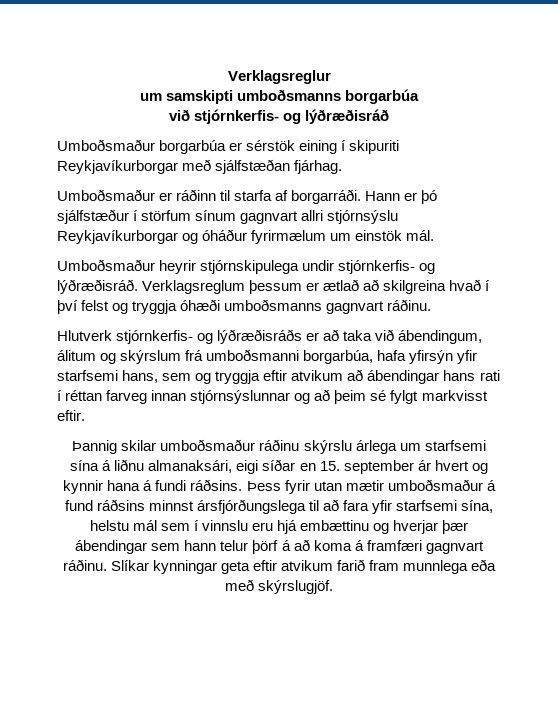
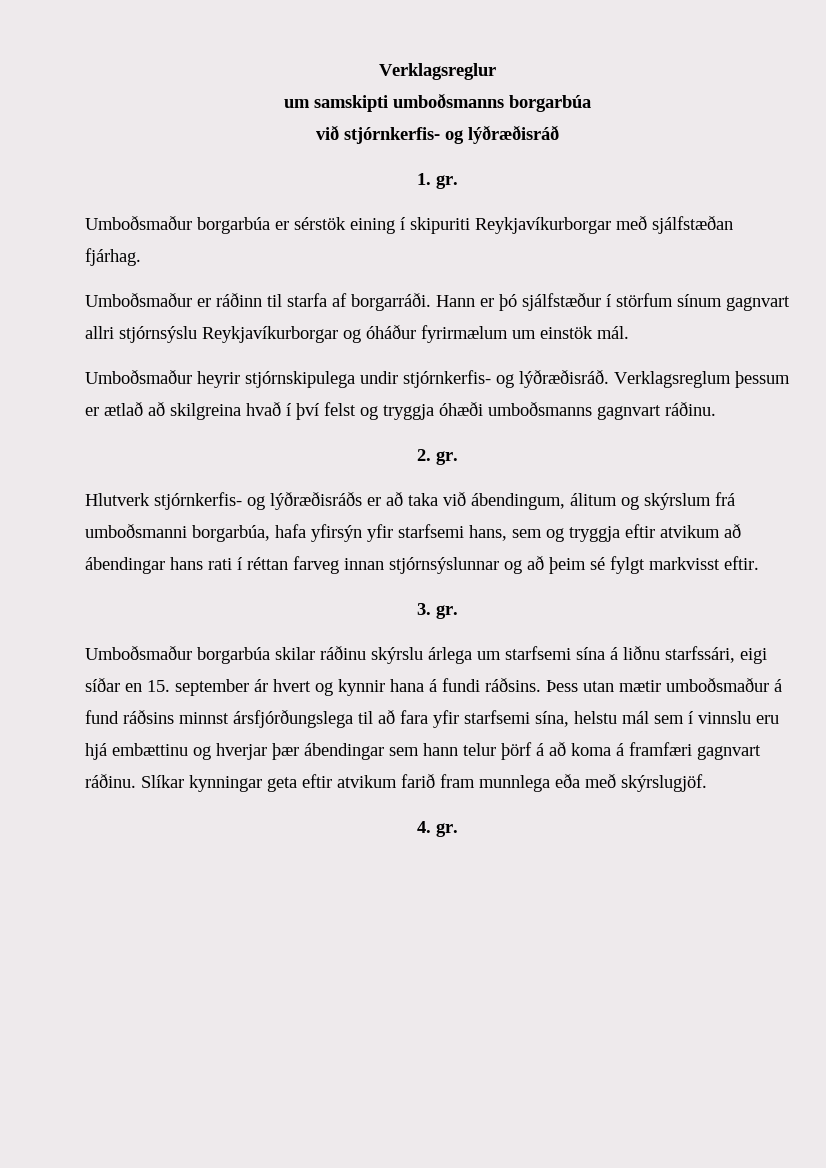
(390, 116) none -> [416,173,458,189] // 1. gr.
(432, 305) none -> [416,449,458,465] // 2. gr.
[72,439,256,454] Þannig skilar umboðsmaður -> [416,603,458,619] [85,645,315,664] 3. gr. // Umboðsmaður borgarbúa skilar
[148,460,233,473] almanaksári, -> [665,646,735,663] starfssári,
[284,480,310,494] fyrir -> (578, 686) none
(334, 587) none -> [416,821,458,837] // 4. gr.

